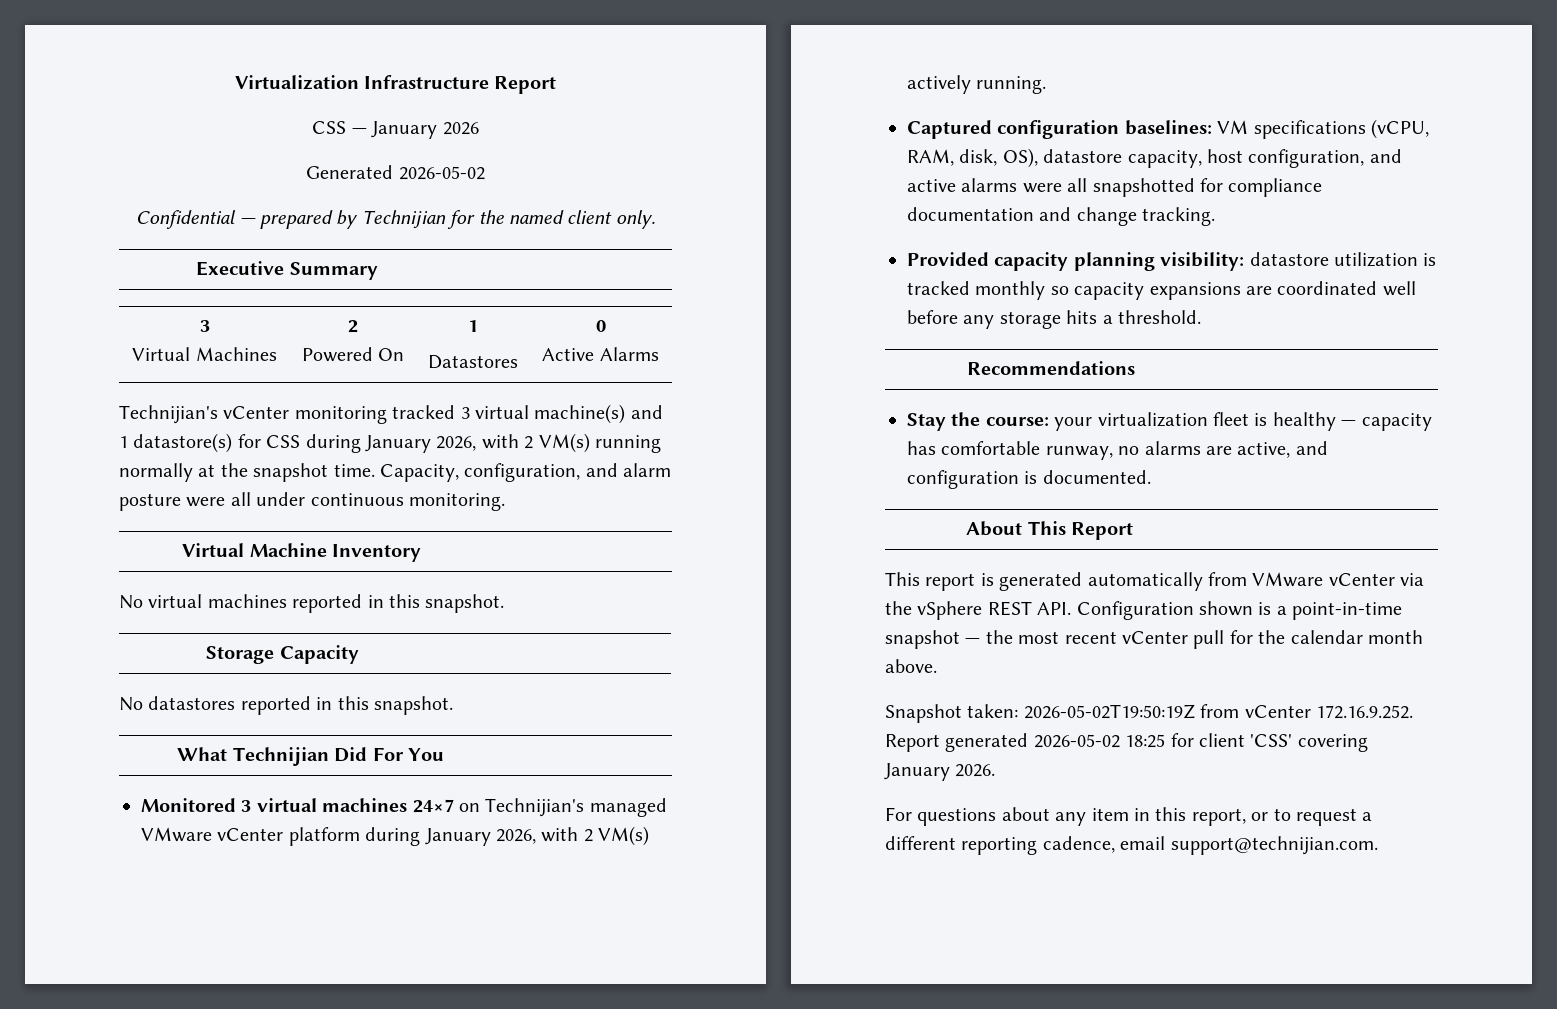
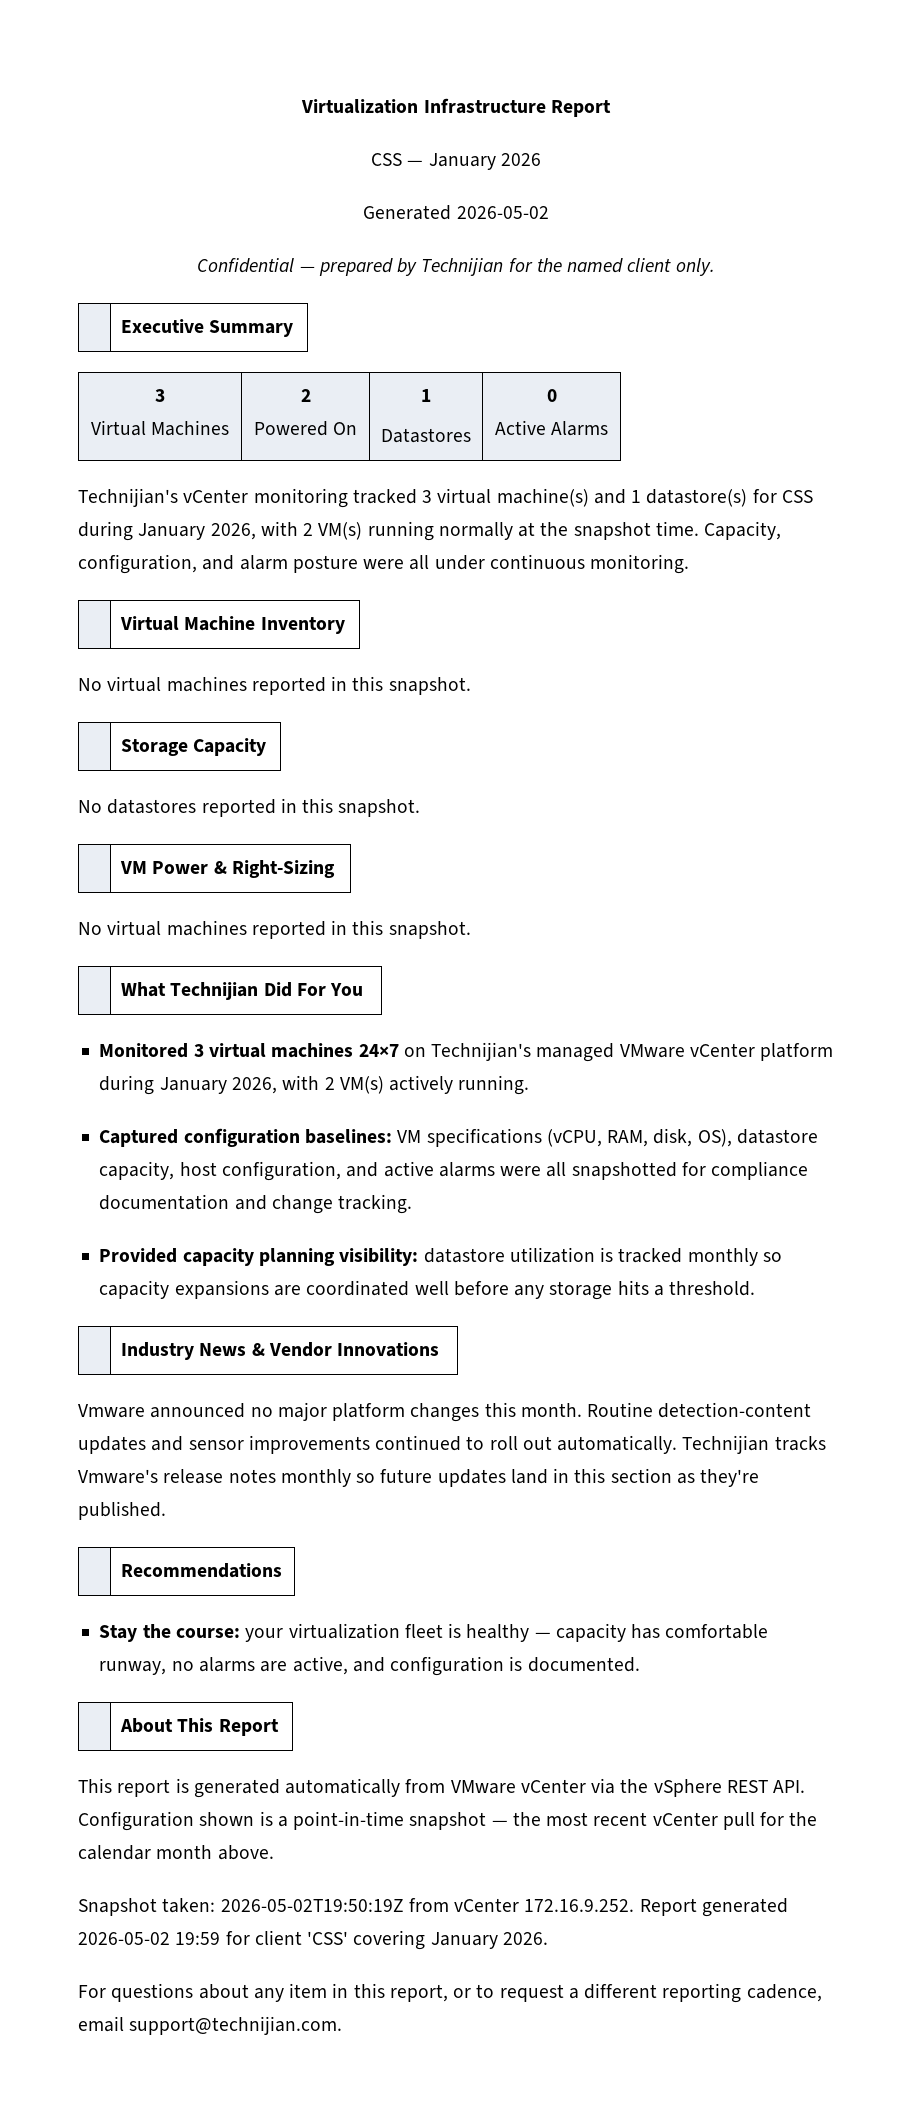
(453, 705) none -> [120,860,335,878] [78,920,471,939] // | VM Power & Right-Sizing // No virtual machines reported in this snapshot.
(1201, 317) none -> [121,1342,440,1360] [78,1402,812,1422] [78,1435,826,1454] [78,1468,760,1487] [78,1501,166,1520] // | Industry News & Vendor Innovations // Vmware announced no major platform changes this month. Routine detection-content updates and sensor improvements continued to roll out automatically. Technijian tracks Vmware's release notes monthly so future updates land in this section as they're published.
[1125,734,1166,748] 18:25 -> [175,1932,221,1945] 19:59

